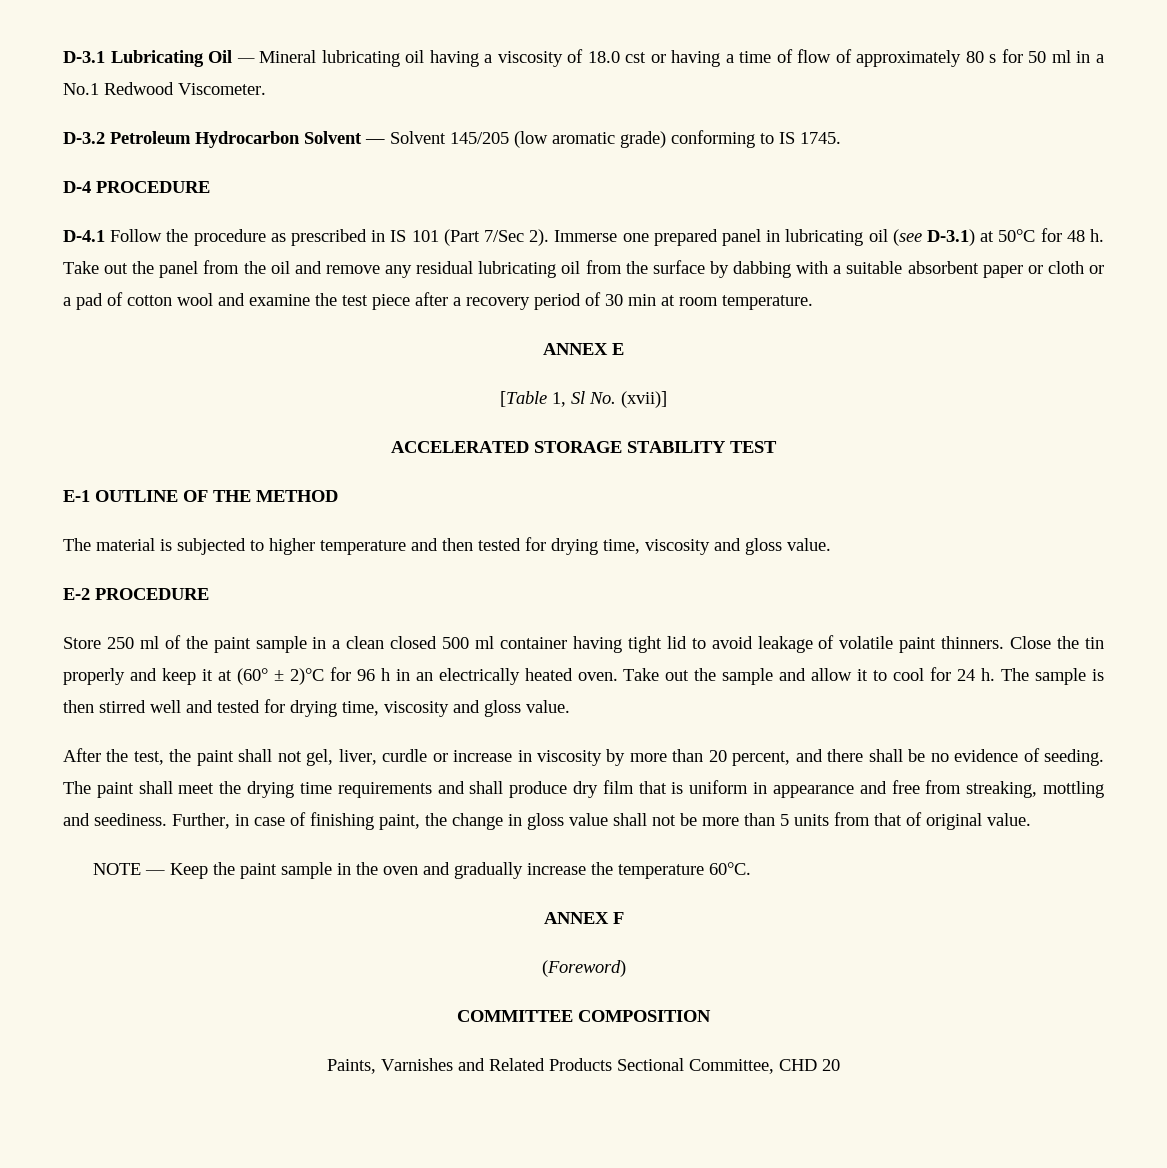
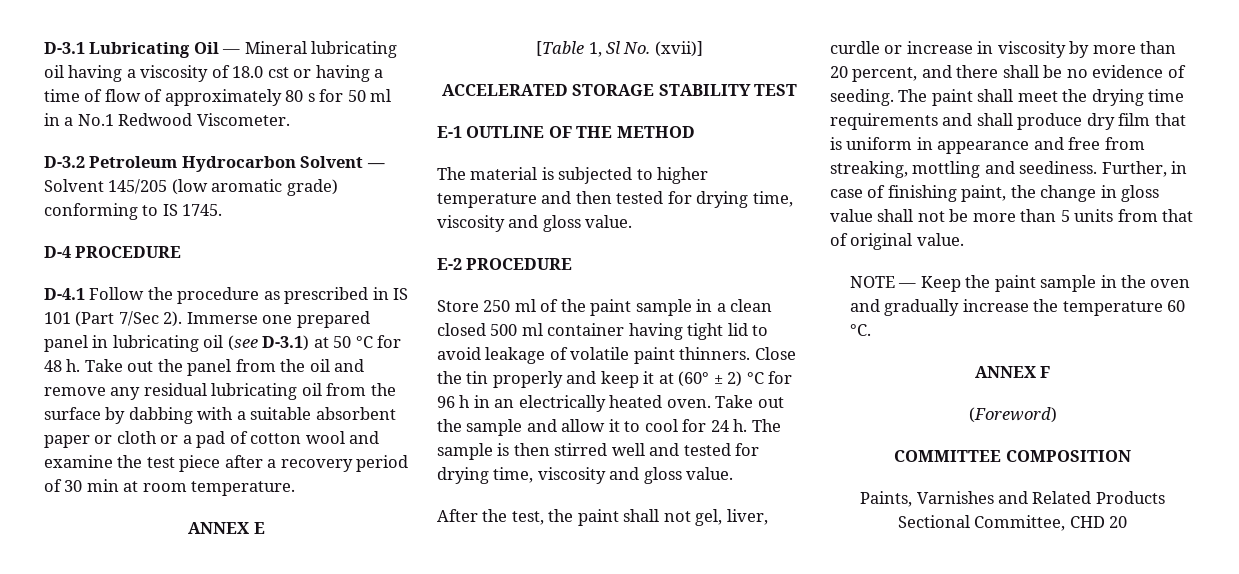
[998,229,1036,242] 50°C -> [333,336,373,348] 50 °C
[289,668,324,685] 2)°C -> [727,371,764,387] 2) °C
[709,862,752,875] 60°C. -> [1167,300,1186,312] [849,324,871,336] 60 °C.

